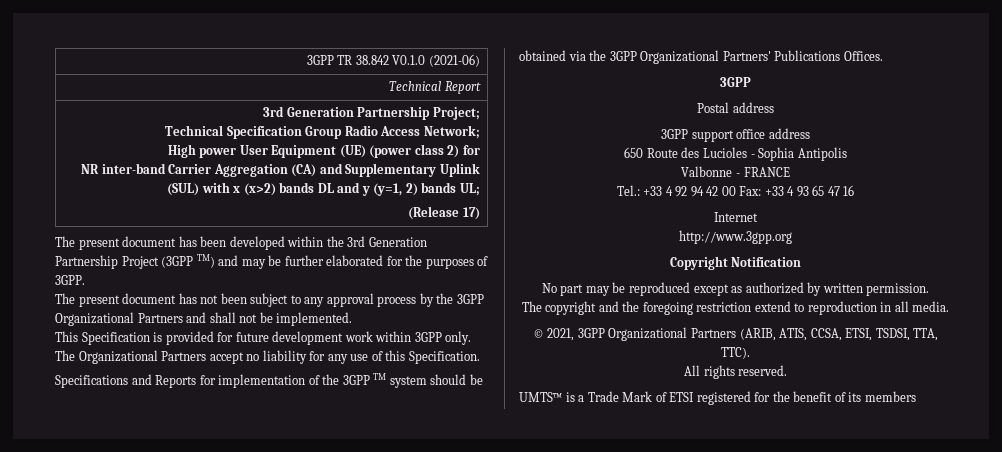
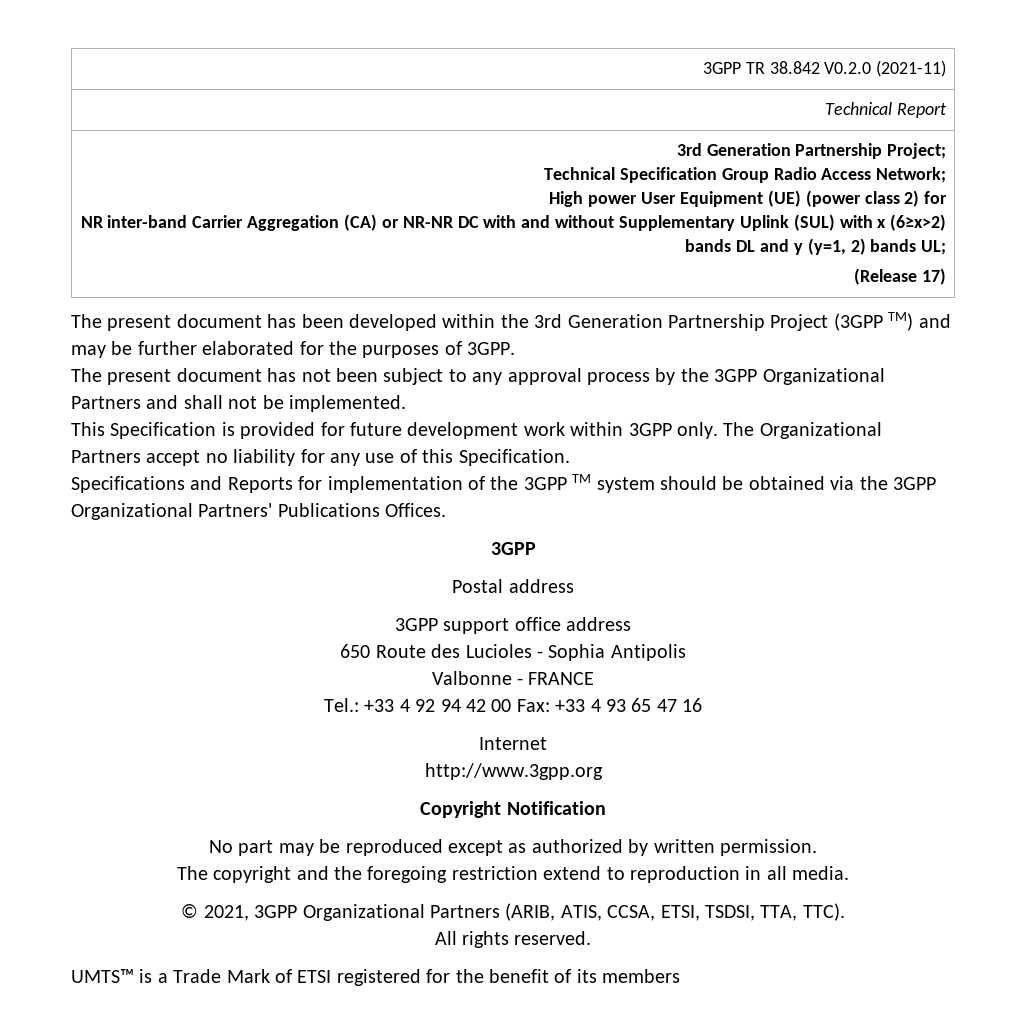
[392,54,480,67] V0.1.0 (2021-06) -> [824,60,947,77] V0.2.0 (2021-11)
[319,163,343,174] and -> [381,215,615,228] or NR-NR DC with and without
[243,183,276,196] (x>2) -> [890,214,947,231] (6≥x>2)

